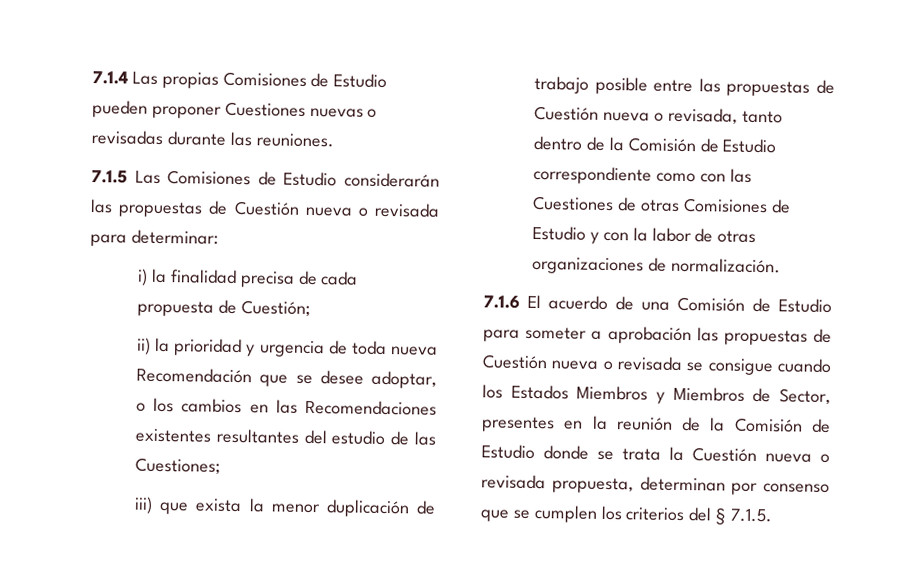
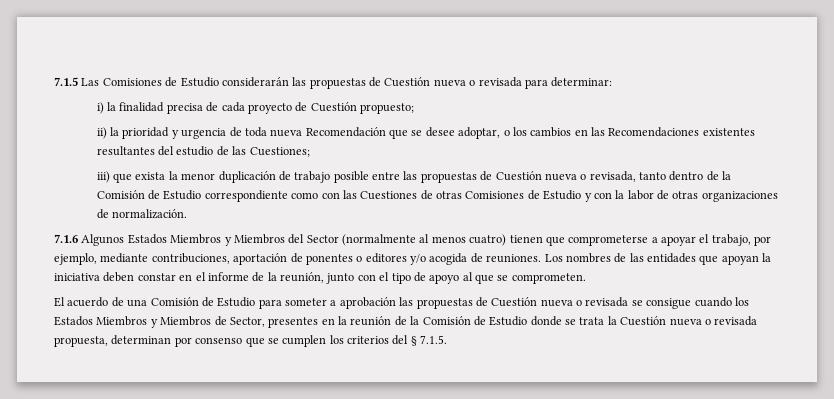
[92,71,388,89] [92,100,378,119] [91,130,334,148] 7.1.4 Las propias Comisiones de Estudio pueden proponer Cuestiones nuevas o revisadas durante las reuniones. // -> (54, 81) none
[137,299,311,317] propuesta de Cuestión; -> [247,102,415,114] proyecto de Cuestión propuesto;
(520, 302) none -> [81,234,772,246] [54,253,772,265] [54,272,586,284] Algunos Estados Miembros y Miembros del Sector (normalmente al menos cuatro) tienen que comprometerse a apoyar el trabajo, por ejemplo, mediante contribuciones, aportación de ponentes o editores y/o acogida de reuniones. Los nombres de las entidades que apoyan la iniciativa deben constar en el informe de la reunión, junto con el tipo de apoyo al que se comprometen. //

